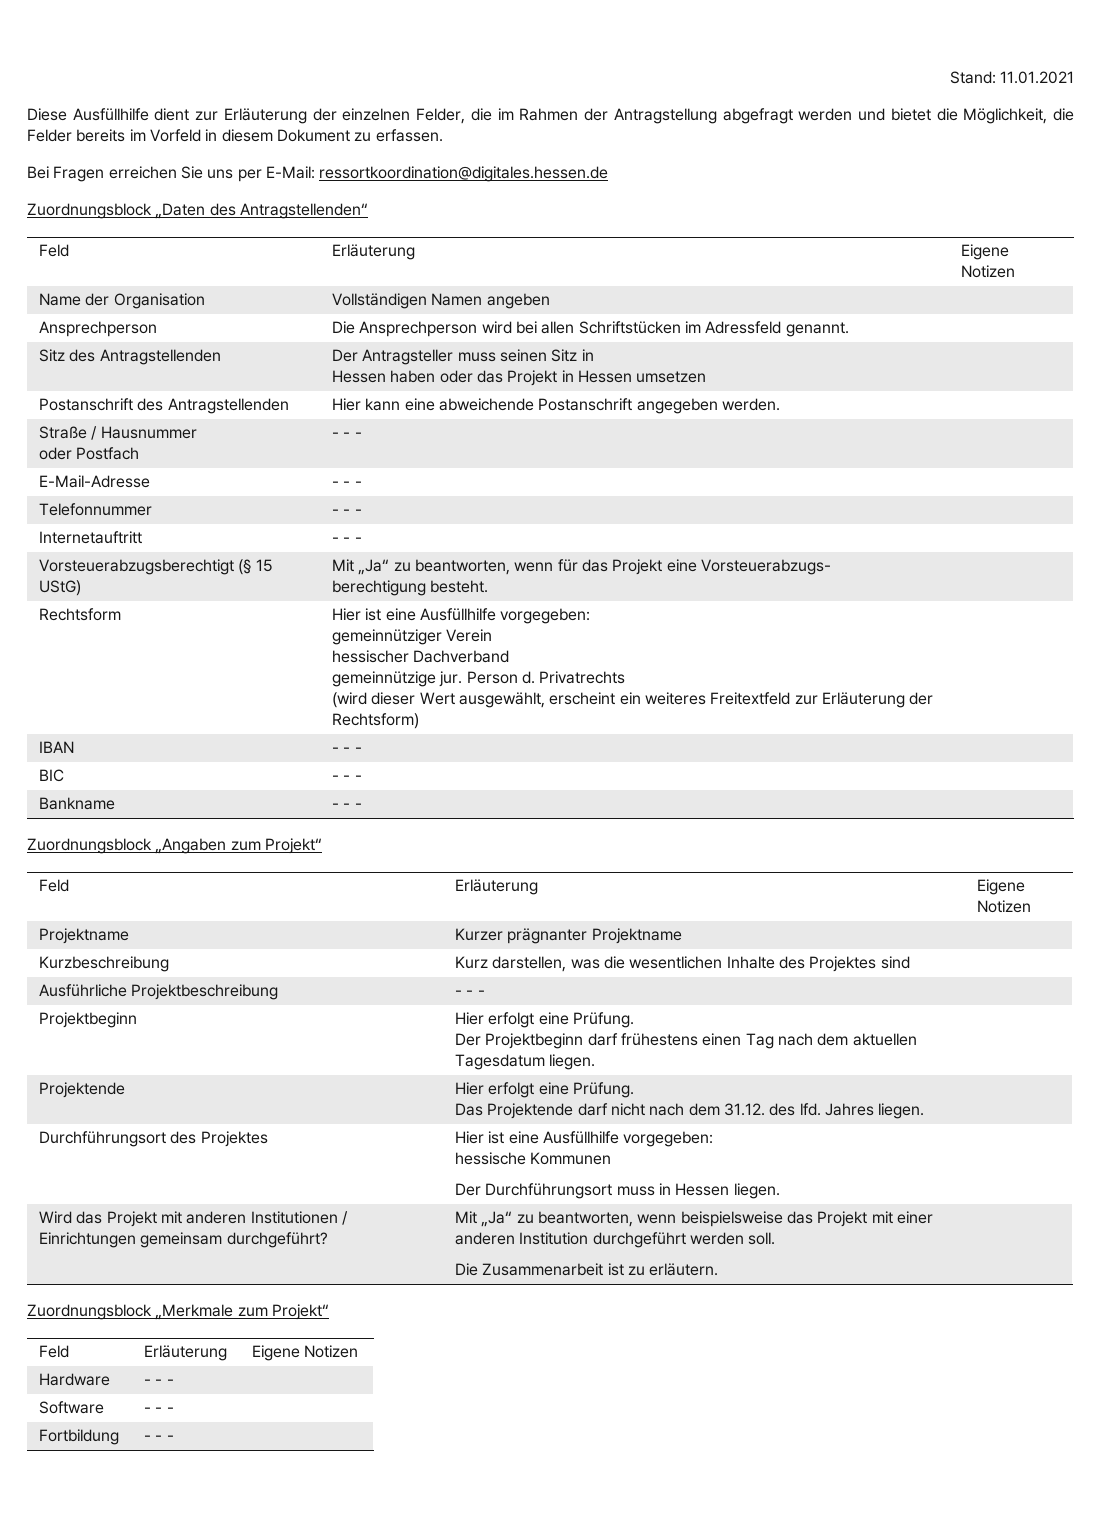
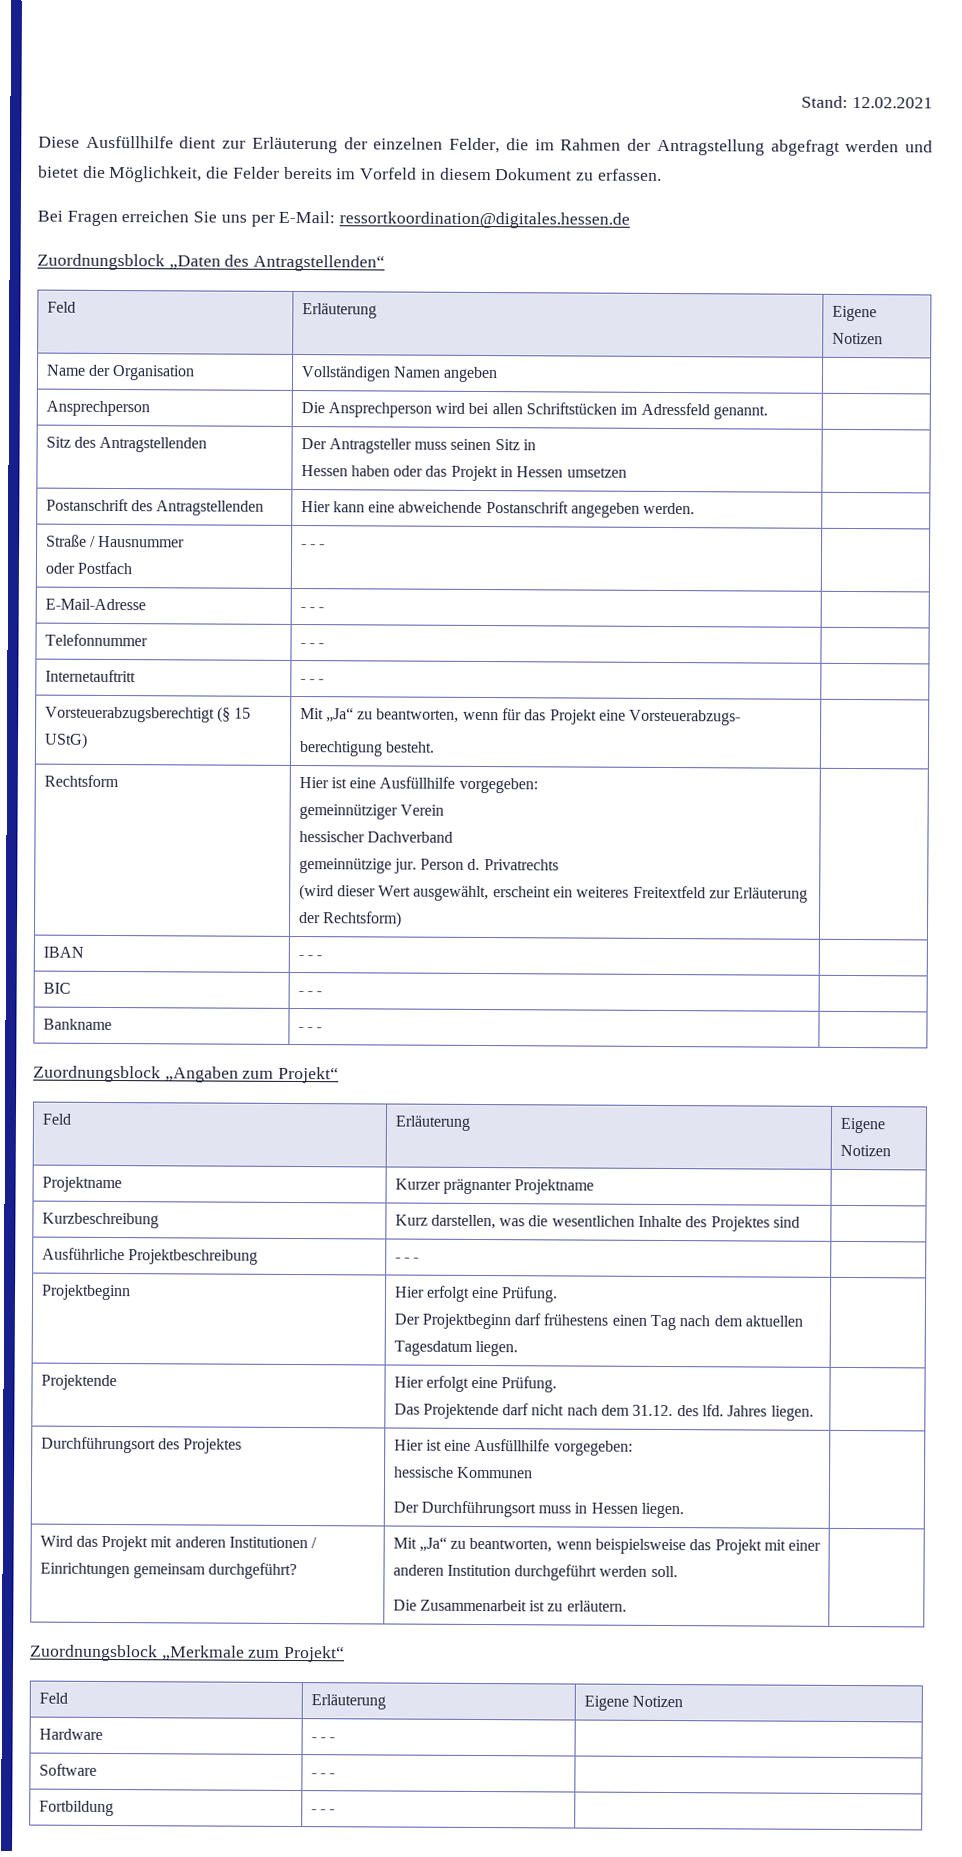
[1000,71,1074,84] 11.01.2021 -> [852,96,933,109] 12.02.2021

